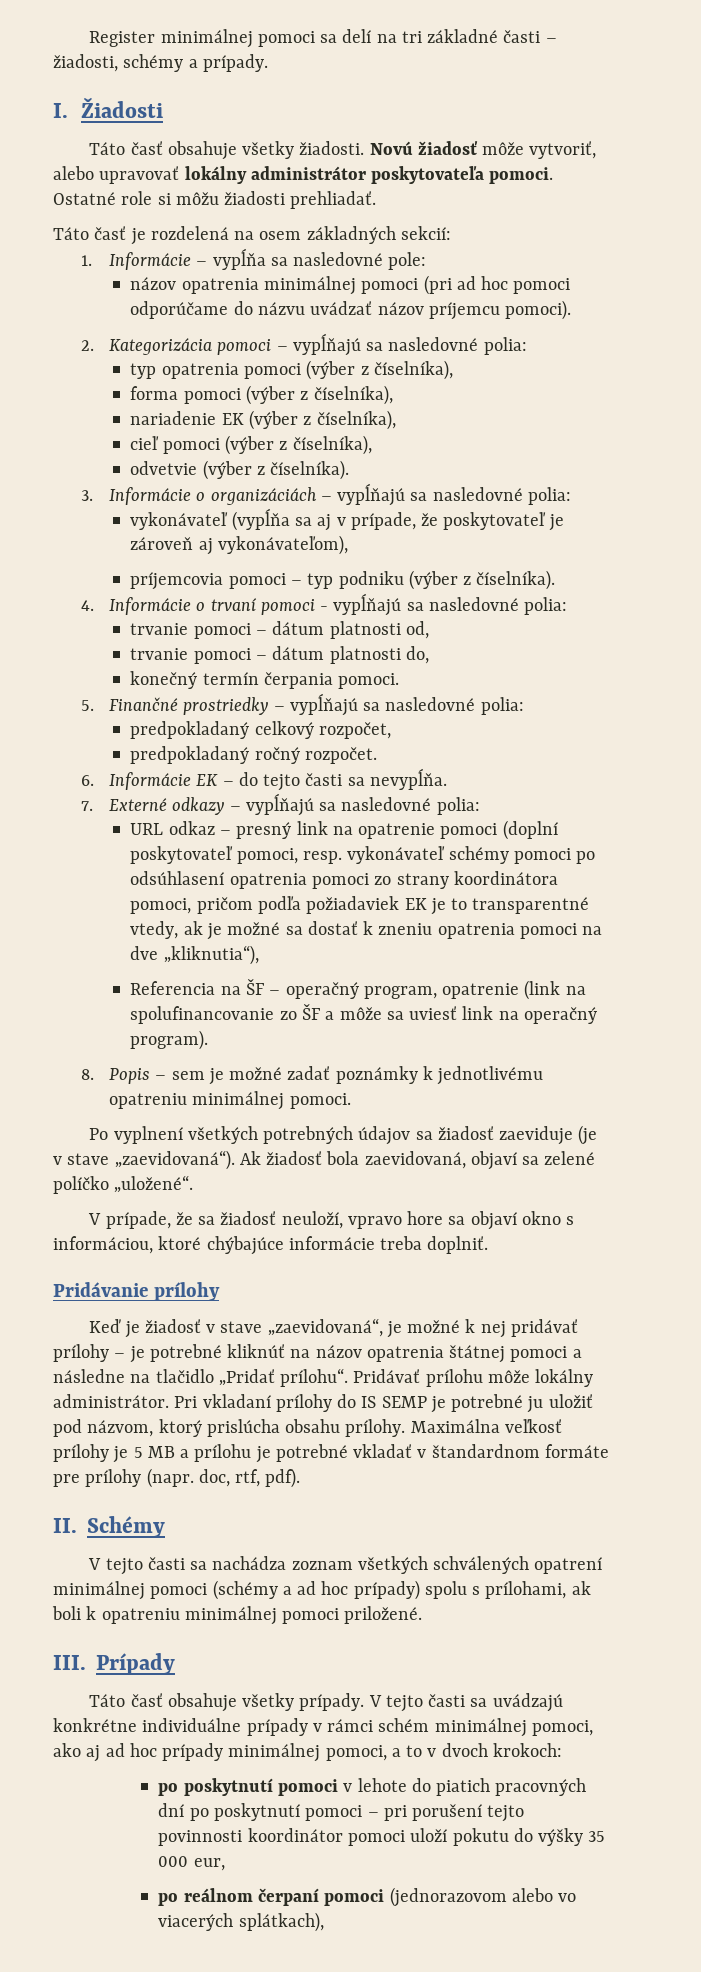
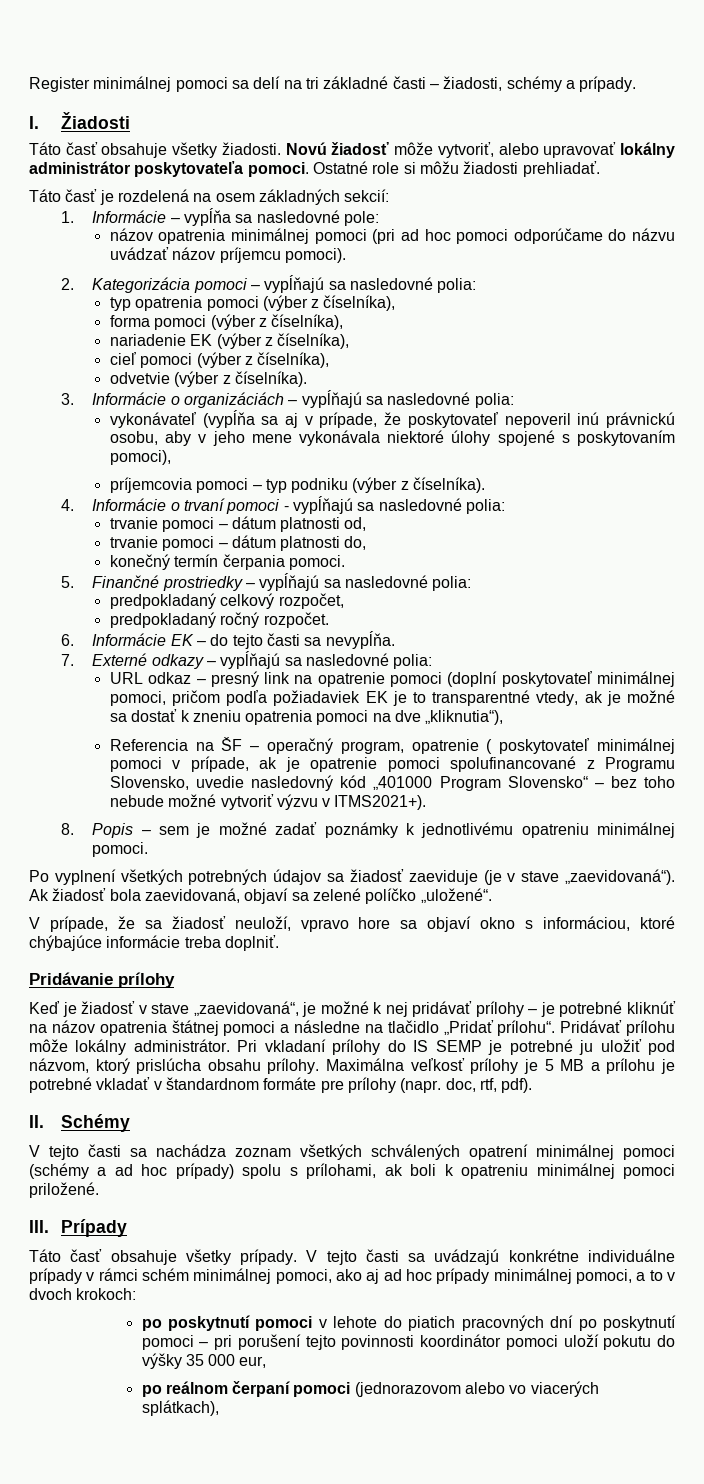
[548,514,564,531] [130,535,348,555] je zároveň aj vykonávateľom), -> [504,412,675,428] [109,430,675,446] [109,450,171,465] nepoveril inú právnickú osobu, aby v jeho mene vykonávala niektoré úlohy spojené s poskytovaním pomoci),
[236,846,596,864] [130,871,558,889] pomoci, resp. vykonávateľ schémy pomoci po odsúhlasení opatrenia pomoci zo strany koordinátora -> [597,671,676,687] minimálnej
[524,980,586,1000] [130,1004,597,1024] [130,1030,209,1050] (link na spolufinancovanie zo ŠF a môže sa uviesť link na operačný program). -> [486,738,676,754] [109,756,675,772] [109,775,676,791] [109,794,427,810] ( poskytovateľ minimálnej pomoci v prípade, ak je opatrenie pomoci spolufinancované z Programu Slovensko, uvedie nasledovný kód „401000 Program Slovensko“ – bez toho nebude možné vytvoriť výzvu v ITMS2021+).

